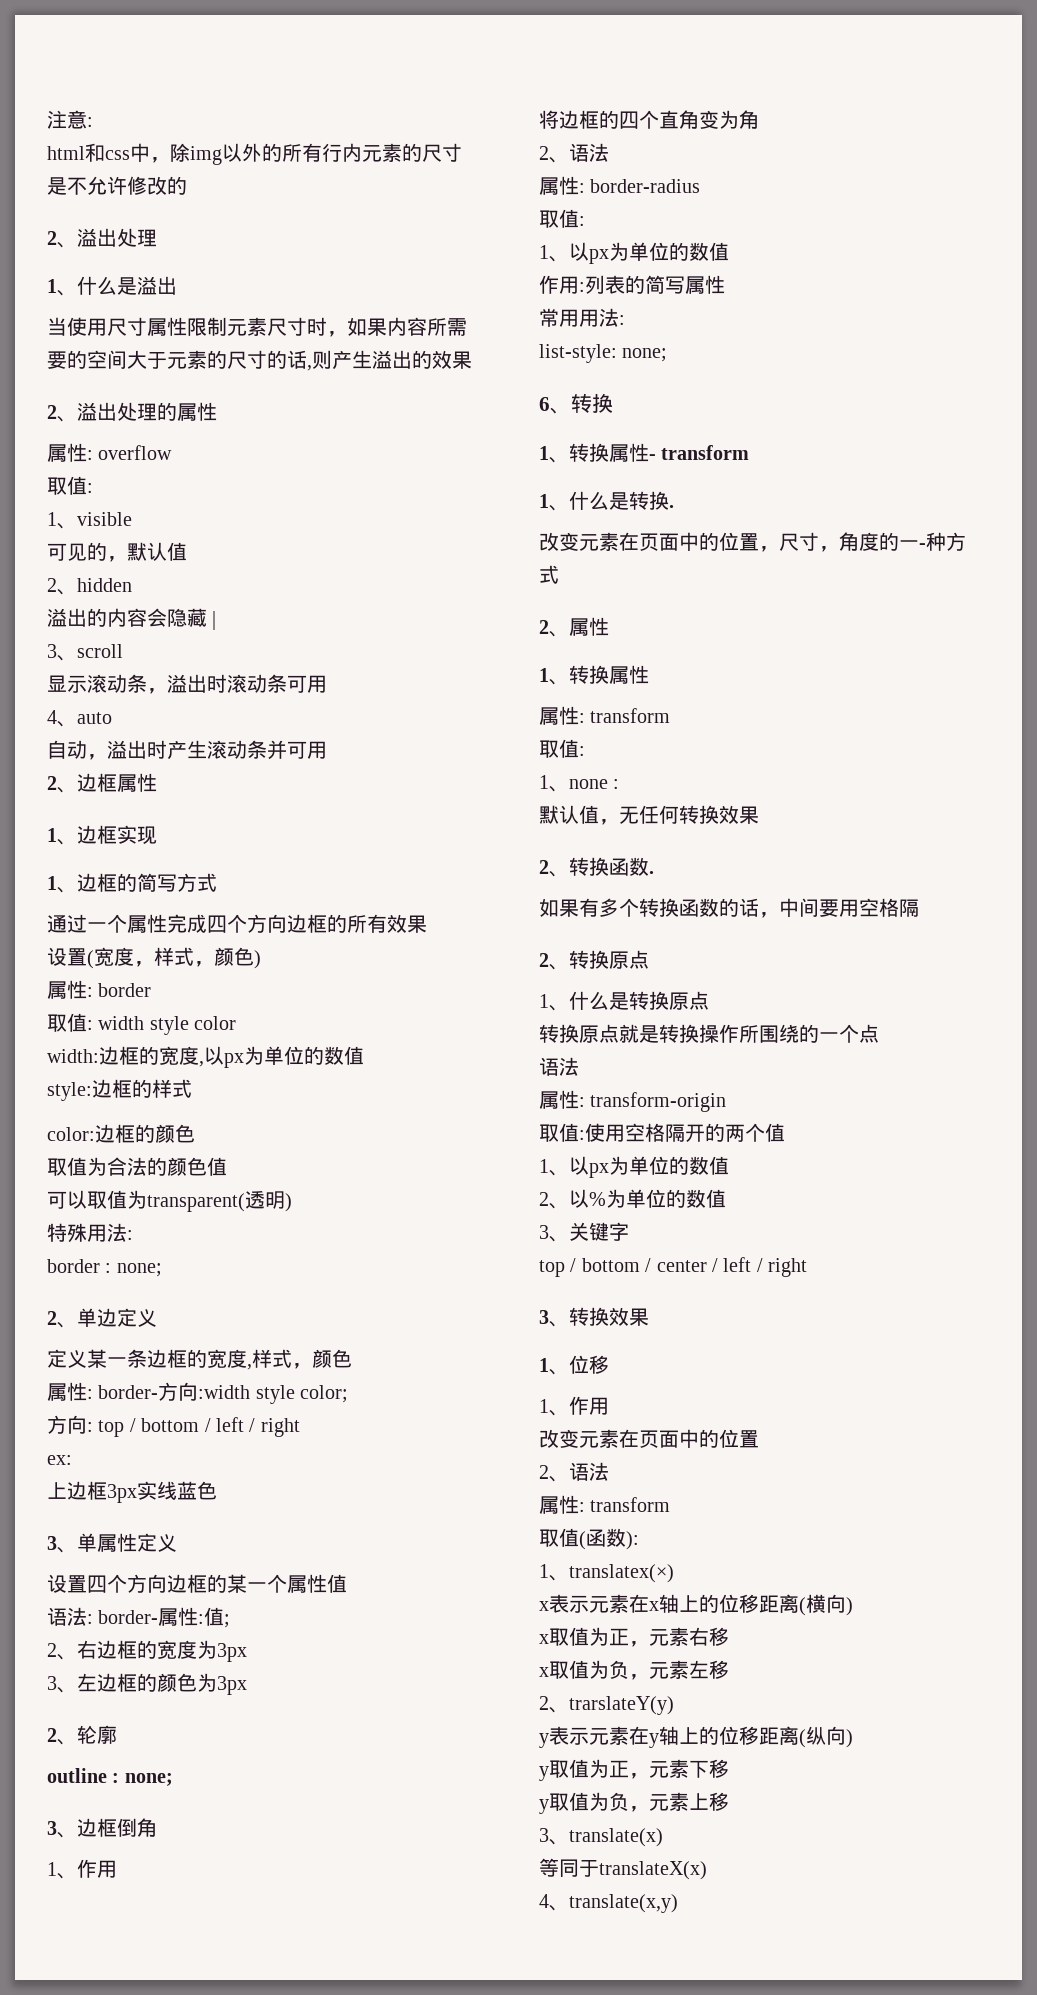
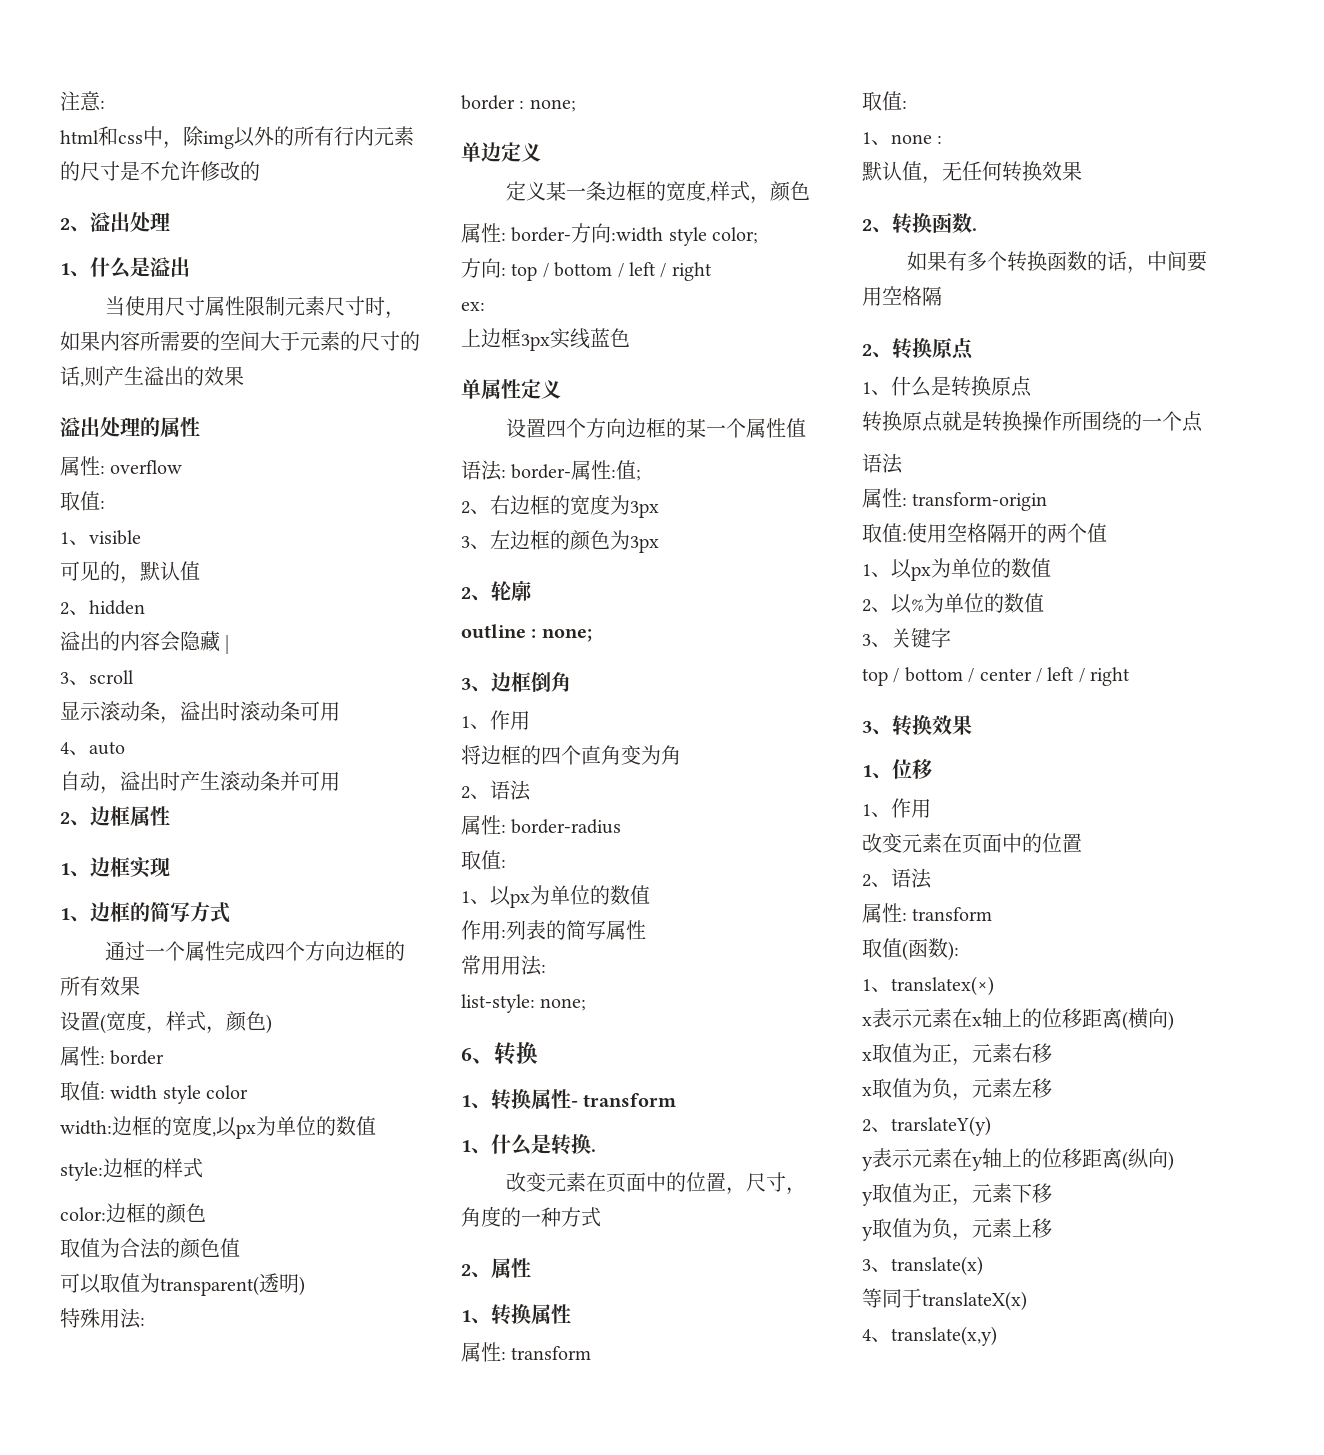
[47,405,77,422] 2、 -> (244, 376) none
[47,1311,77,1328] 2、 -> (576, 105) none
[47,1536,77,1553] 3、 -> (630, 337) none
[919,543,926,549] - -> (541, 1219) none

